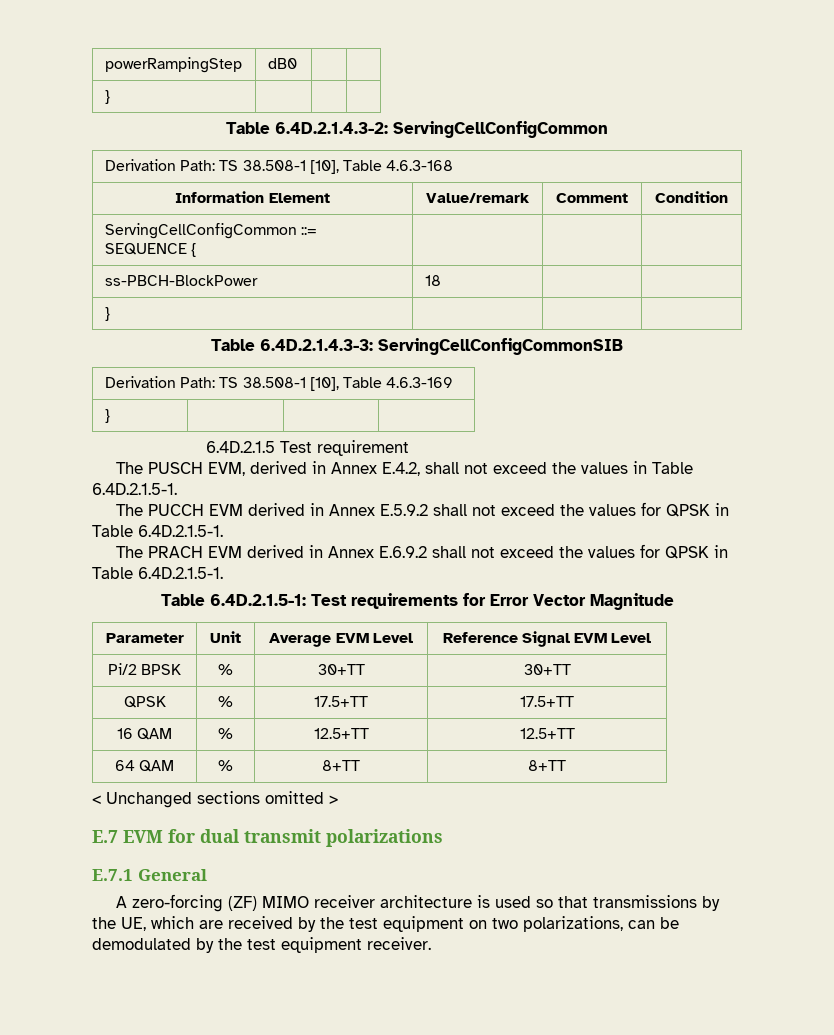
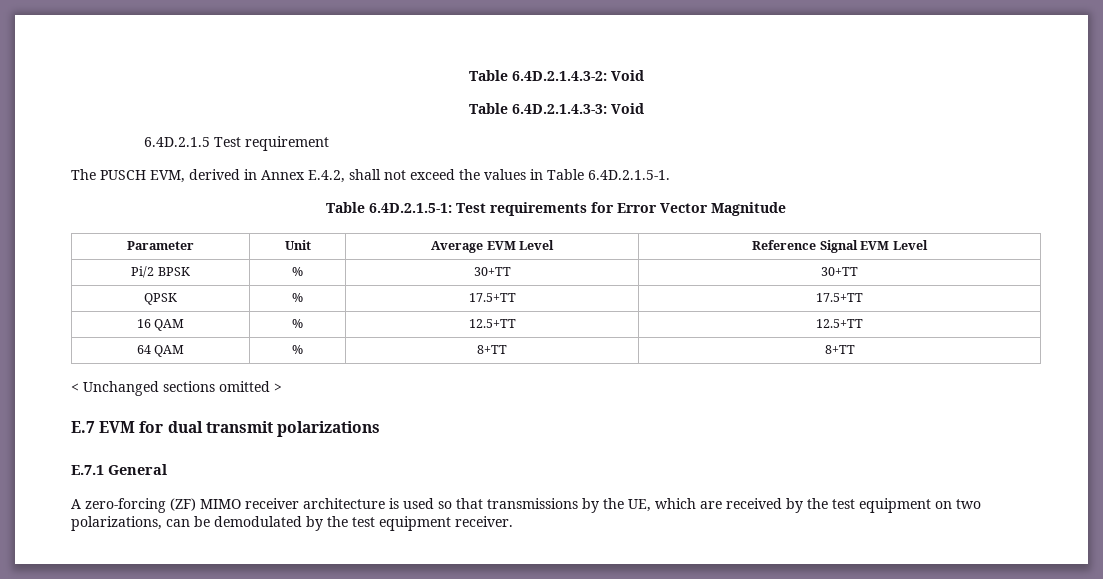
[104,57,242,73] [267,58,297,69] [104,90,110,104] [226,121,608,138] [104,159,454,174] [175,191,330,203] [425,193,530,203] [556,193,628,203] [655,191,728,203] [104,223,318,239] [104,243,197,257] [104,275,258,286] [424,275,441,286] [104,307,110,321] [211,338,623,355] [104,376,454,391] [104,409,110,423] powerRampingStep | dB0 | | // } | | | // Table 6.4D.2.1.4.3-2: ServingCellConfigCommon // Derivation Path: TS 38.508-1 [10], Table 4.6.3-168 // Information Element | Value/remark | Comment | Condition // ServingCellConfigCommon ::= SEQUENCE { | | | // ss-PBCH-BlockPower | 18 | | // } | | | // Table 6.4D.2.1.4.3-3: ServingCellConfigCommonSIB // Derivation Path: TS 38.508-1 [10], Table 4.6.3-169 // } | | | -> [468,70,644,81] [468,103,644,114] Table 6.4D.2.1.4.3-2: Void // Table 6.4D.2.1.4.3-3: Void
[115,502,729,517] [92,525,223,537] [115,544,728,559] [92,567,223,579] // The PUCCH EVM derived in Annex E.5.9.2 shall not exceed the values for QPSK in Table 6.4D.2.1.5-1. // The PRACH EVM derived in Annex E.6.9.2 shall not exceed the values for QPSK in Table 6.4D.2.1.5-1. -> (670, 175) none

